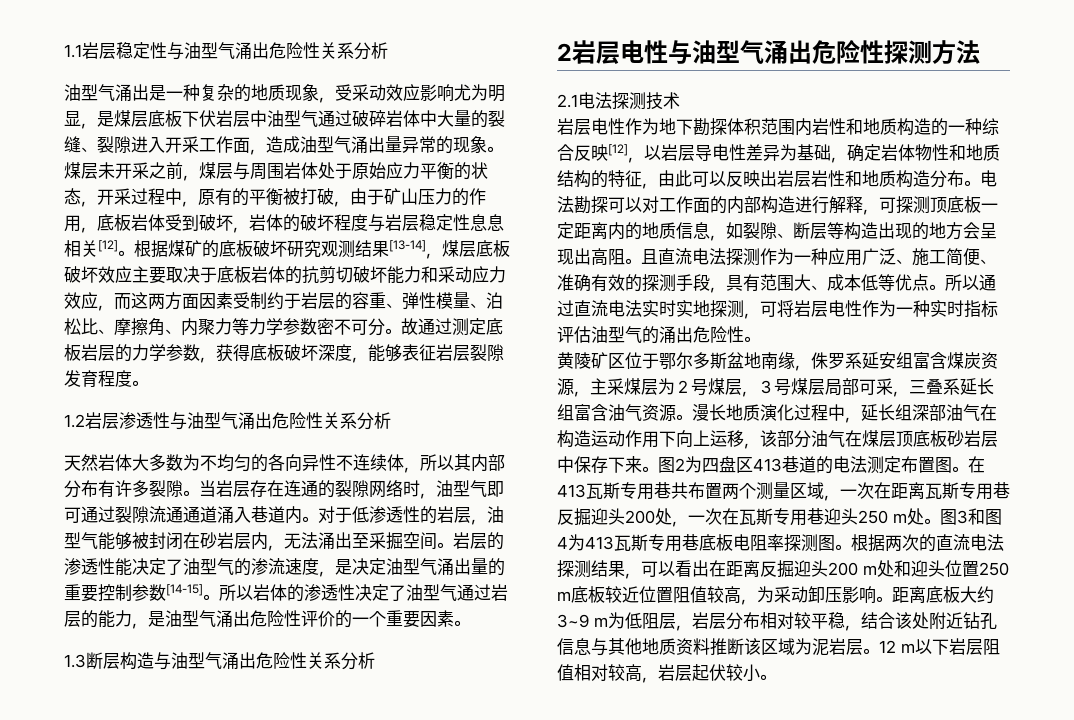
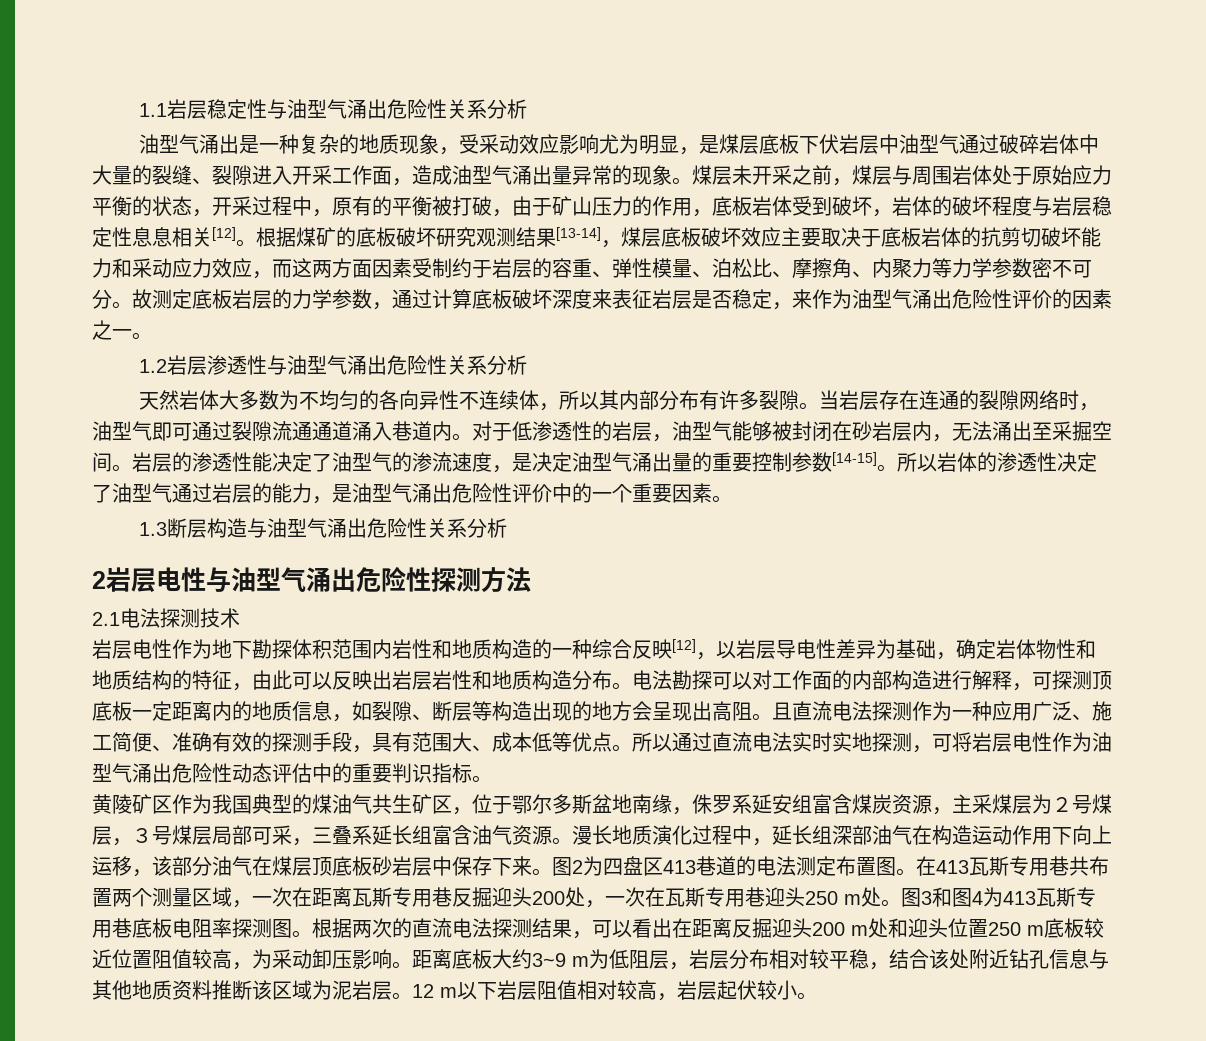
[418,318,452,335] 通过 -> (152, 299) none
[216,344,250,362] 获得 -> [392,289,472,309] 通过计算
[352,344,402,363] ，能够 -> [592,289,612,309] 来
[470,344,504,361] [64,370,132,387] 裂隙发育程度 -> [692,289,1112,310] [92,320,132,340] 是否稳定，来作为油型气涌出危险性评价的因素之一
(335, 619) none -> [552,483,572,503] 中
[896,300,998,318] [557,326,760,344] [557,352,625,369] 一种实时指标评估油型气的涌出危险性。 // 黄陵矿区 -> [1092,732,1112,752] [92,763,492,783] [92,794,472,815] 油型气涌出危险性动态评估中的重要判识指标。 // 黄陵矿区作为我国典型的煤油气共生矿区，

